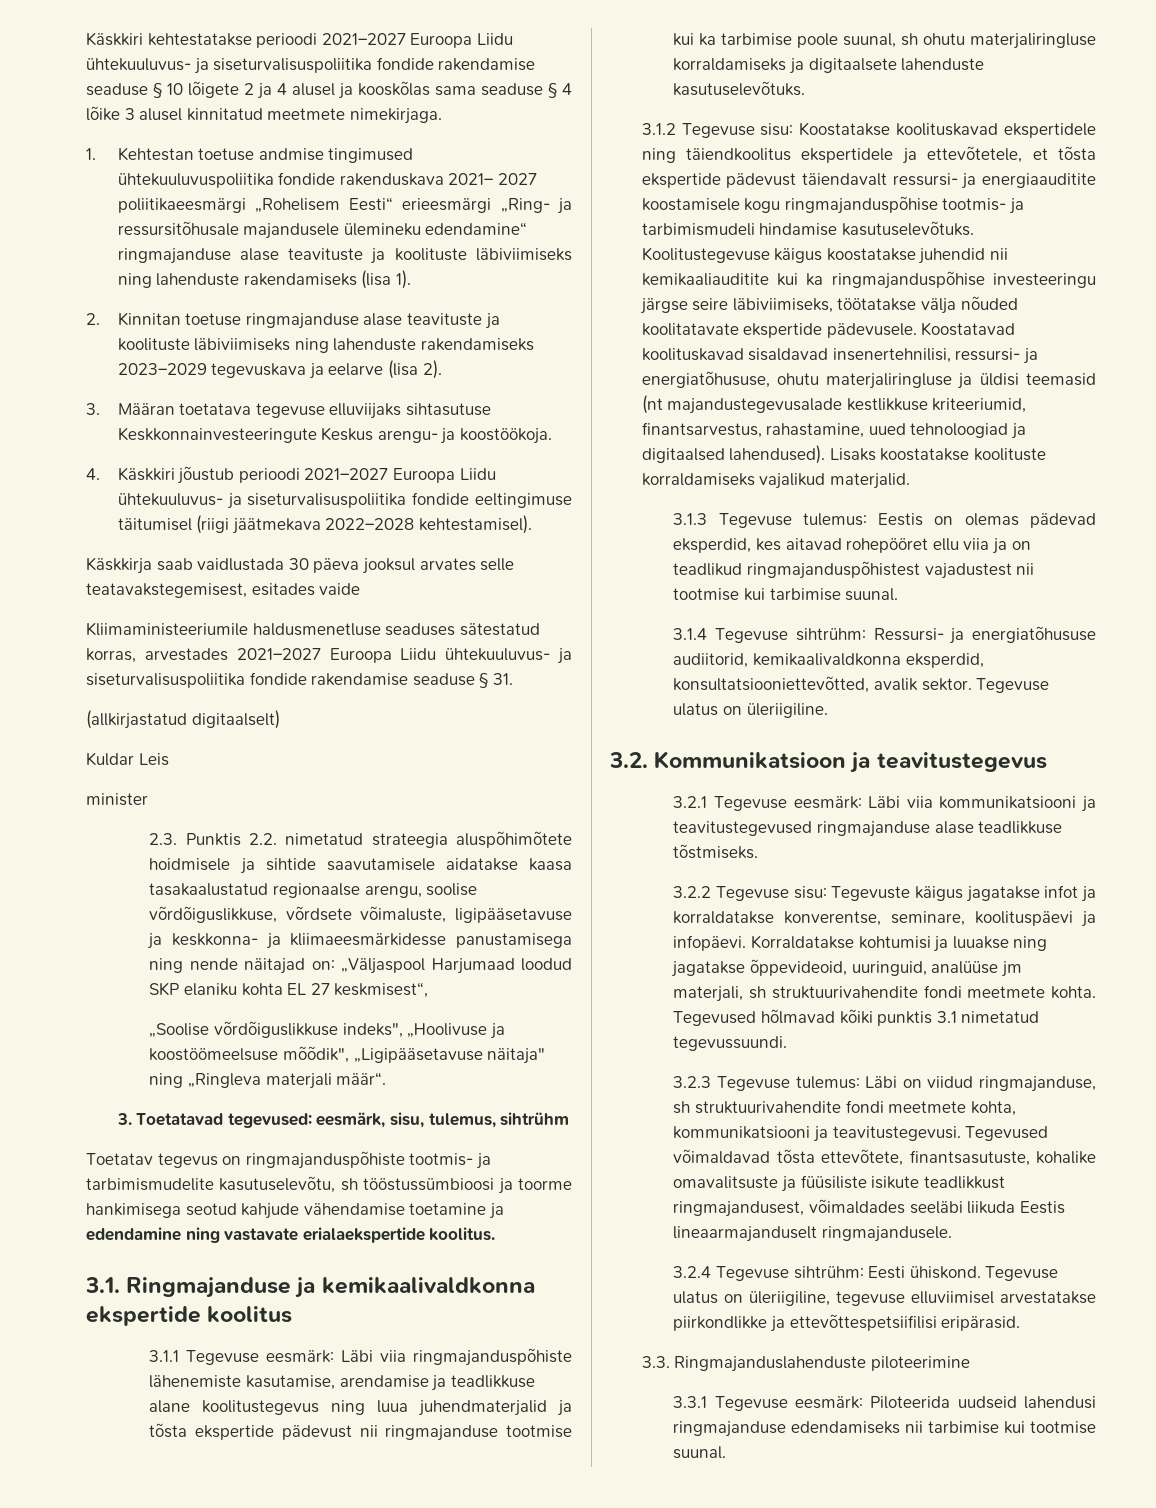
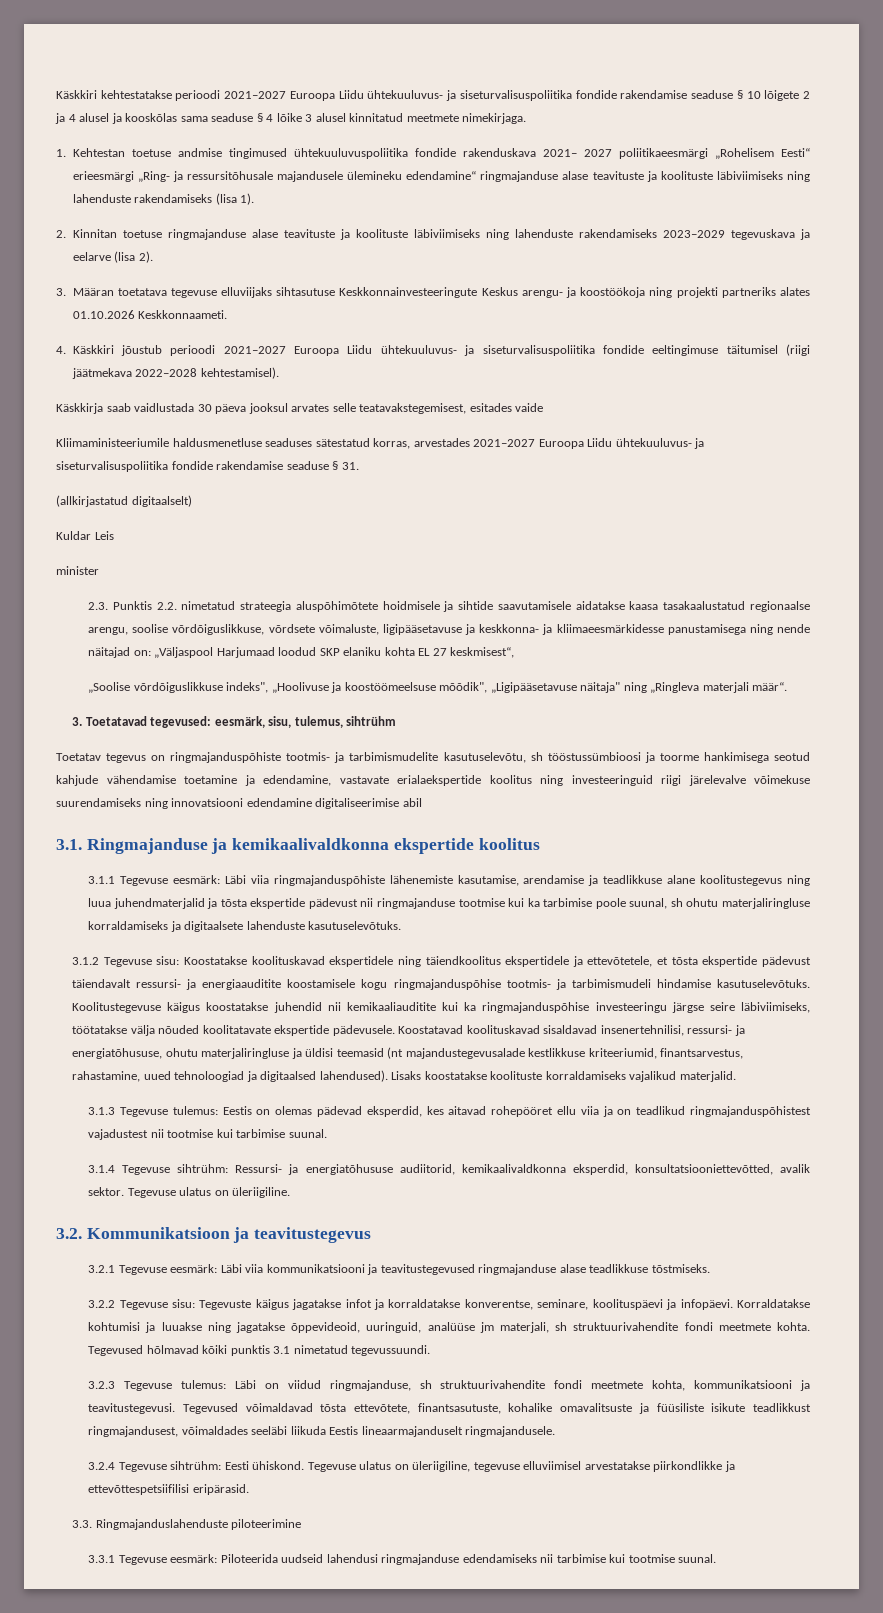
[460,428,553,444] koostöökoja. -> [580,287,811,298] [72,310,228,319] koostöökoja ning projekti partneriks alates 01.10.2026 Keskkonnaameti.
[86,1227,496,1243] edendamine ning vastavate erialaekspertide koolitus. -> [263,775,810,786] [56,798,422,809] edendamine, vastavate erialaekspertide koolitus ning investeeringuid riigi järelevalve võimekuse suurendamiseks ning innovatsiooni edendamine digitaliseerimise abil

